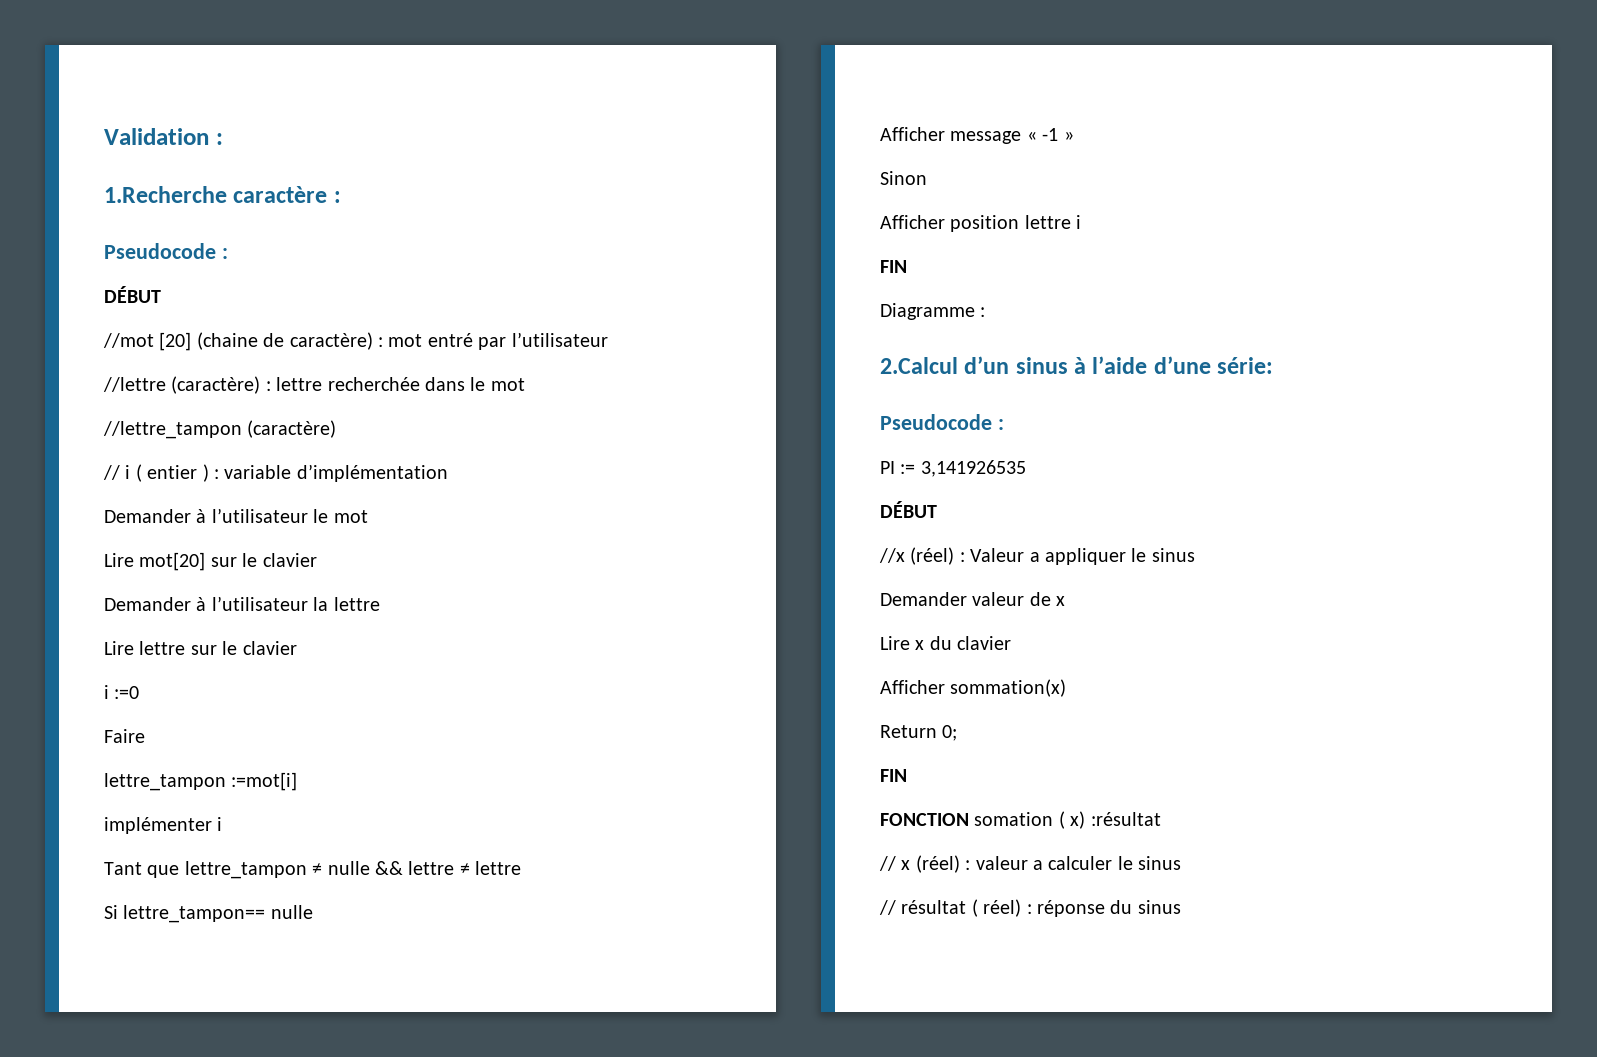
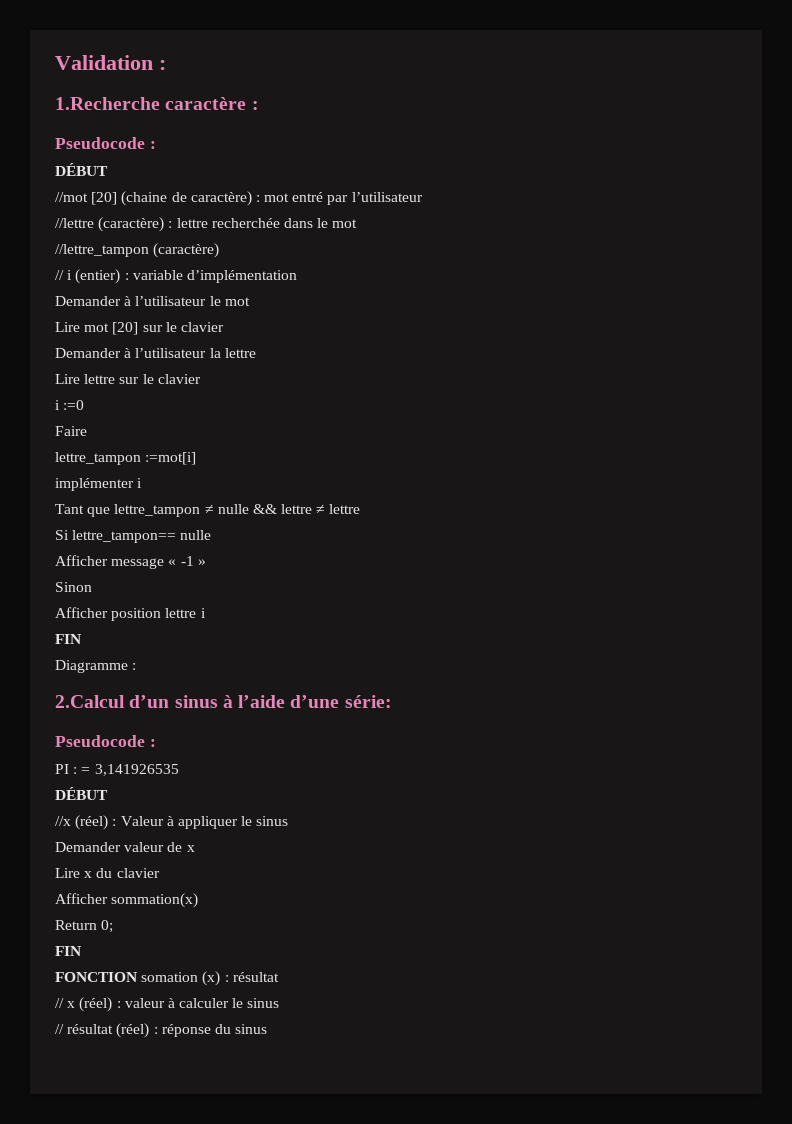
[135,464,209,482] ( entier ) -> [75,269,121,284] (entier)
[139,552,206,571] mot[20] -> [84,322,139,335] mot [20]
[900,464,916,474] := -> [73,767,91,774] : =
[1029,552,1040,562] a -> [166,816,174,826] à
[1058,811,1161,829] ( x) :résultat -> [202,971,279,986] (x) : résultat
[1033,860,1043,870] a -> [167,998,175,1008] à
[971,899,1022,917] ( réel) -> [116,1023,150,1038] (réel)

